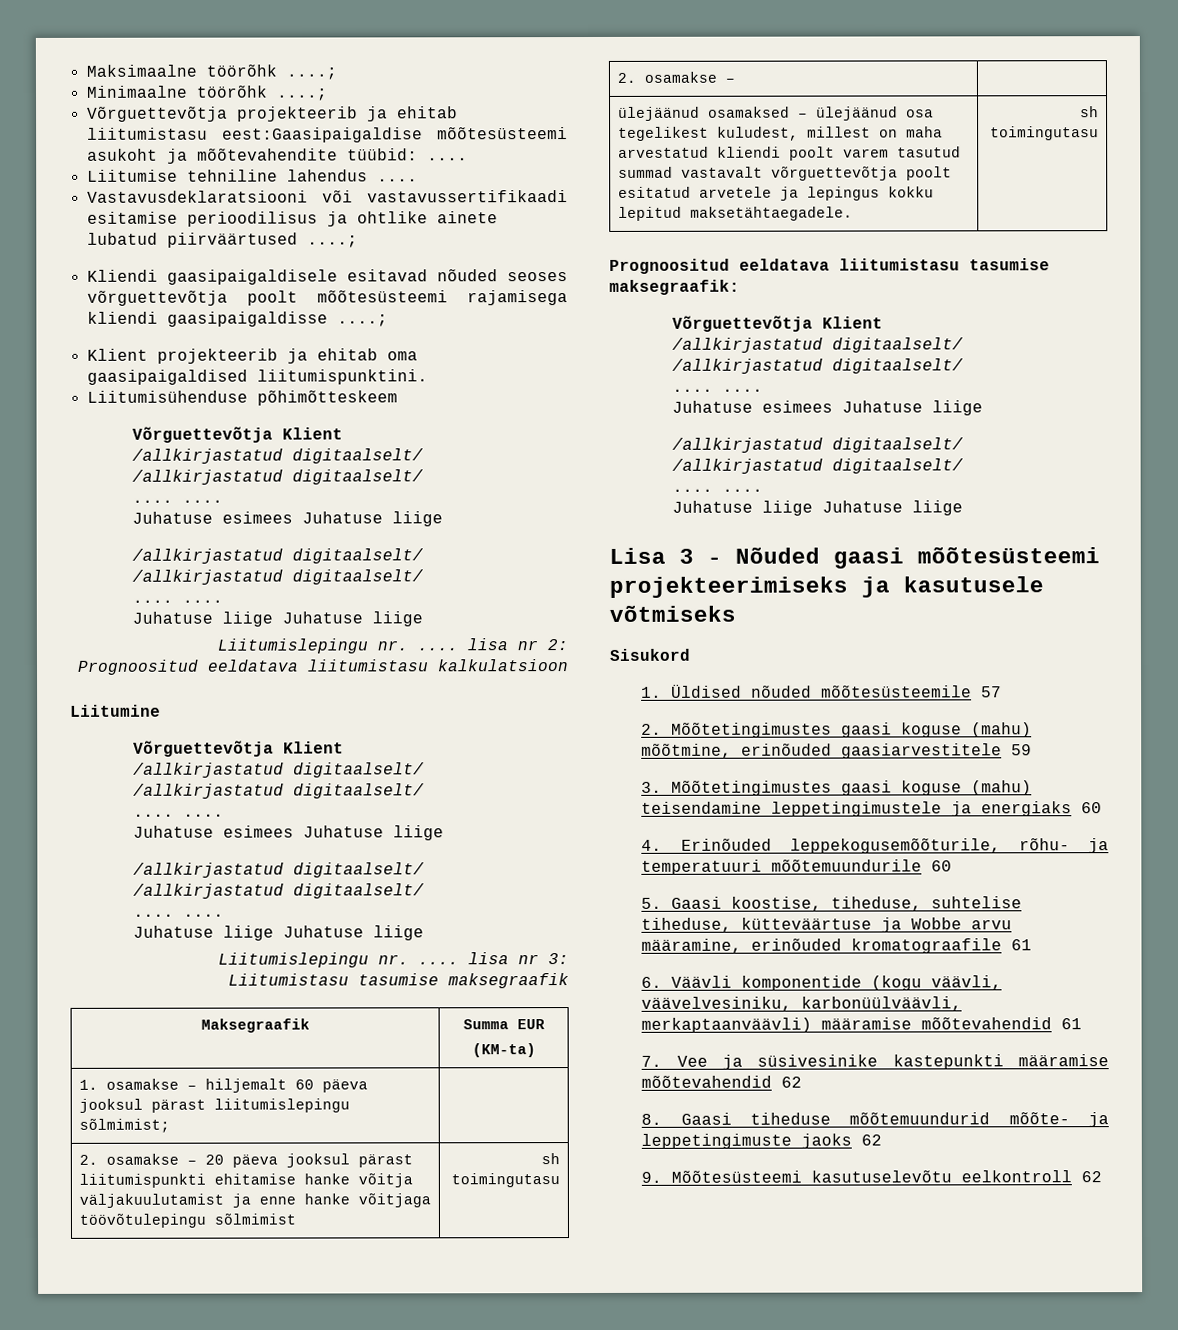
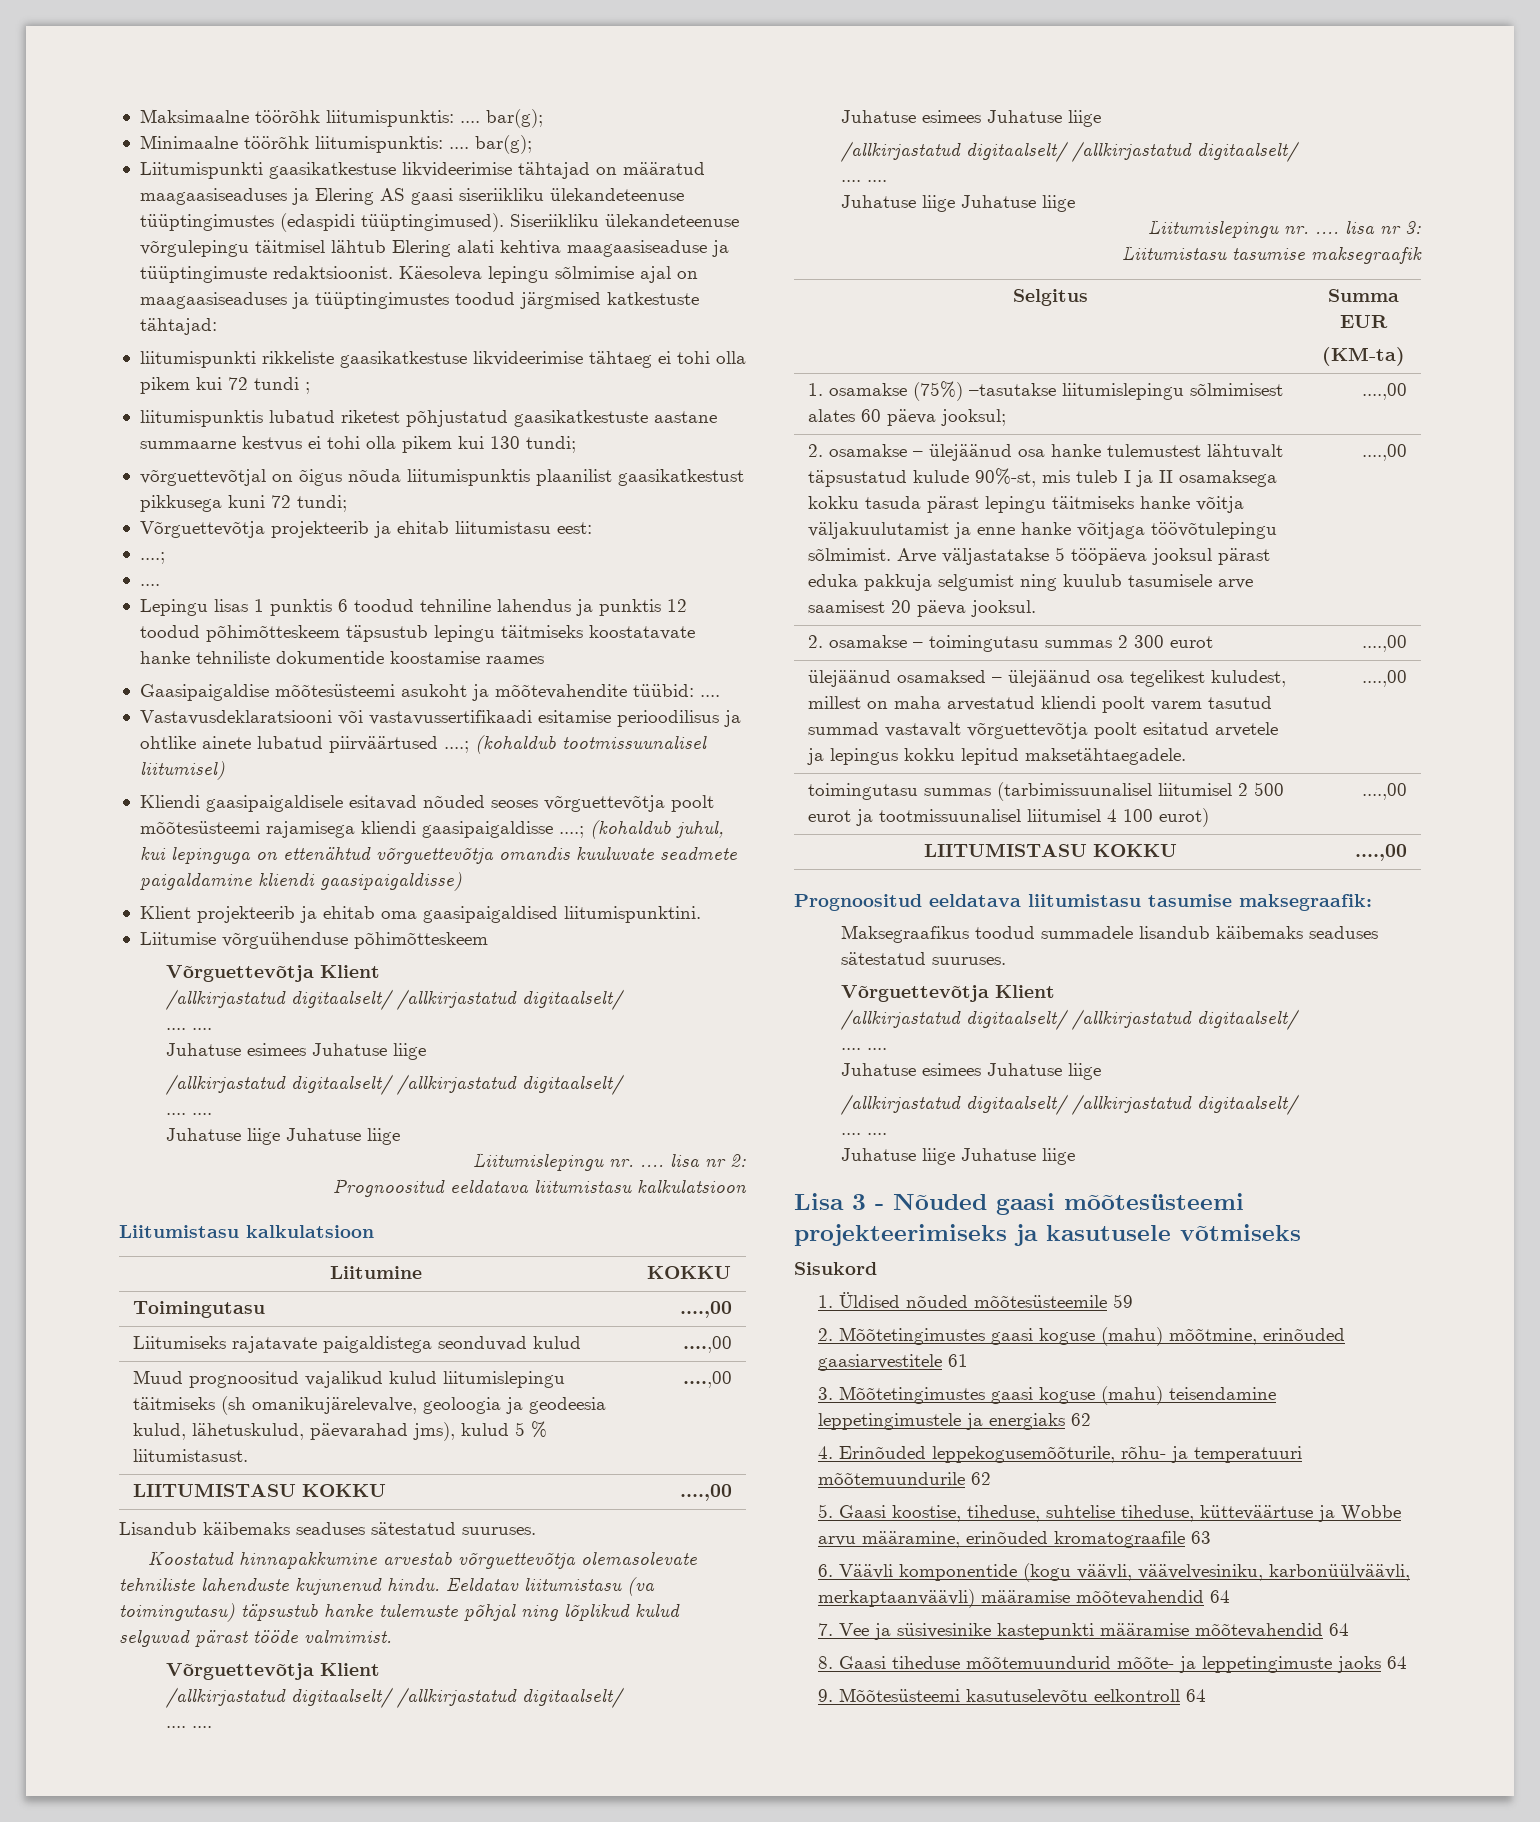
[285,67,337,80] ....; -> [325,109,543,128] liitumispunktis: .... bar(g);
[275,88,328,101] ....; -> [314,135,532,154] [139,162,705,179] [139,188,684,205] [139,213,739,232] [139,240,729,257] [139,266,698,283] [139,292,699,309] [139,318,217,335] [139,351,746,368] [139,377,310,394] [139,410,717,427] [139,436,576,453] [139,469,744,486] [139,495,347,512] liitumispunktis: .... bar(g); // Liitumispunkti gaasikatkestuse likvideerimise tähtajad on määratud maagaasiseaduses ja Elering AS gaasi siseriikliku ülekandeteenuse tüüptingimustes (edaspidi tüüptingimused). Siseriikliku ülekandeteenuse võrgulepingu täitmisel lähtub Elering alati kehtiva maagaasiseaduse ja tüüptingimuste redaktsioonist. Käesoleva lepingu sõlmimise ajal on maagaasiseaduses ja tüüptingimustes toodud järgmised katkestuste tähtajad: // liitumispunkti rikkeliste gaasikatkestuse likvideerimise tähtaeg ei tohi olla pikem kui 72 tundi ; // liitumispunktis lubatud riketest põhjustatud gaasikatkestuste aastane summaarne kestvus ei tohi olla pikem kui 130 tundi; // võrguettevõtjal on õigus nõuda liitumispunktis plaanilist gaasikatkestust pikkusega kuni 72 tundi;
[221,127,423,143] eest:Gaasipaigaldise -> [556,522,592,534] [139,552,165,564] [139,584,160,586] [139,599,687,616] [139,625,695,642] [139,651,544,664] [139,684,269,701] eest: // ....; // .... // Lepingu lisas 1 punktis 6 toodud tehniline lahendus ja punktis 12 toodud põhimõtteskeem täpsustub lepingu täitmiseks koostatavate hanke tehniliste dokumentide koostamise raames // Gaasipaigaldise
[86,169,418,182] // Liitumise tehniline lahendus .... -> (720, 696) none
(358, 241) none -> [474,735,707,754] [139,761,225,780] (kohaldub tootmissuunalisel liitumisel)
(388, 320) none -> [589,820,724,839] [139,847,737,864] [139,872,462,891] (kohaldub juhul, kui lepinguga on ettenähtud võrguettevõtja omandis kuuluvate seadmete paigaldamine kliendi gaasipaigaldisse)
[86,390,248,403] Liitumisühenduse -> [139,932,348,949] Liitumise võrguühenduse
(569, 665) none -> [119,1225,374,1238] Liitumistasu kalkulatsioon //
(161, 710) none -> [647,1266,731,1279] [132,1301,265,1318] [680,1301,733,1318] [132,1336,581,1353] [683,1336,733,1353] [132,1370,565,1388] [132,1396,606,1415] [132,1421,547,1441] [132,1449,248,1462] [683,1371,733,1388] [132,1483,386,1497] [680,1484,733,1501] [119,1522,536,1535] [147,1551,697,1569] [119,1577,655,1596] [119,1603,680,1622] [119,1630,392,1647] | KOKKU // Toimingutasu | ....,00 // Liitumiseks rajatavate paigaldistega seonduvad kulud | ....,00 // Muud prognoositud vajalikud kulud liitumislepingu täitmiseks (sh omanikujärelevalve, geoloogia ja geodeesia kulud, lähetuskulud, päevarahad jms), kulud 5 % liitumistasust. | ....,00 // LIITUMISTASU KOKKU | ....,00 // Lisandub käibemaks seaduses sätestatud suuruses. // Koostatud hinnapakkumine arvestab võrguettevõtja olemasolevate tehniliste lahenduste kujunenud hindu. Eeldatav liitumistasu (va toimingutasu) täpsustub hanke tulemuste põhjal ning lõplikud kulud selguvad pärast tööde valmimist.
[200,1018,310,1033] Maksegraafik -> [1012,289,1088,306] Selgitus
[186,1078,368,1093] [78,1098,350,1113] [78,1118,170,1133] [78,1153,413,1168] [78,1173,296,1188] – hiljemalt 60 päeva jooksul pärast liitumislepingu sõlmimist; | // 2. osamakse – 20 päeva jooksul pärast liitumispunkti ehitamise -> [912,381,1283,401] [807,409,1006,426] [1362,383,1408,400] [807,444,1283,461] [807,468,1277,487] [807,496,1134,513] (75%) –tasutakse liitumislepingu sõlmimisest alates 60 päeva jooksul; | ....,00 // 2. osamakse – ülejäänud osa hanke tulemustest lähtuvalt täpsustatud kulude 90%-st, mis tuleb I ja II osamaksega kokku tasuda pärast lepingu täitmiseks
[213,1213,296,1225] [541,1153,561,1165] [451,1173,561,1188] [616,71,735,83] sõlmimist | sh toimingutasu // 2. osamakse – | -> [807,547,1270,565] [807,574,1253,591] [807,600,1036,617] [1362,444,1408,461] [807,635,1213,652] [1362,635,1408,652] sõlmimist. Arve väljastatakse 5 tööpäeva jooksul pärast eduka pakkuja selgumist ning kuulub tasumisele arve saamisest 20 päeva jooksul. | ....,00 // 2. osamakse – toimingutasu summas 2 300 eurot | ....,00
[1080,106,1100,118] [990,126,1100,141] sh toimingutasu -> [1362,670,1408,687] [807,782,1284,801] [807,808,1209,827] [1362,783,1408,800] [923,843,1177,857] [1355,844,1408,861] ....,00 // toimingutasu summas (tarbimissuunalisel liitumisel 2 500 eurot ja tootmissuunalisel liitumisel 4 100 eurot) | ....,00 // LIITUMISTASU KOKKU | ....,00
(740, 287) none -> [841,925,1379,943] [841,952,1007,965] // Maksegraafikus toodud summadele lisandub käibemaks seaduses sätestatud suuruses.
[981,686,1003,698] 57 -> [1112,1294,1133,1308] 59
[1011,744,1033,756] 59 -> [947,1354,968,1367] 61
[1081,802,1103,814] 60 -> [1070,1413,1091,1426] 62
[931,860,953,872] 60 -> [970,1472,991,1485] 62
[1011,939,1033,951] 61 -> [1190,1531,1211,1544] 63
[1061,1018,1083,1030] 61 -> [1209,1590,1230,1603] 64
[781,1076,803,1088] 62 -> [1328,1623,1349,1636] 64
[861,1134,883,1146] 62 -> [1386,1656,1407,1669] 64
[1081,1171,1103,1183] 62 -> [1185,1689,1206,1702] 64

